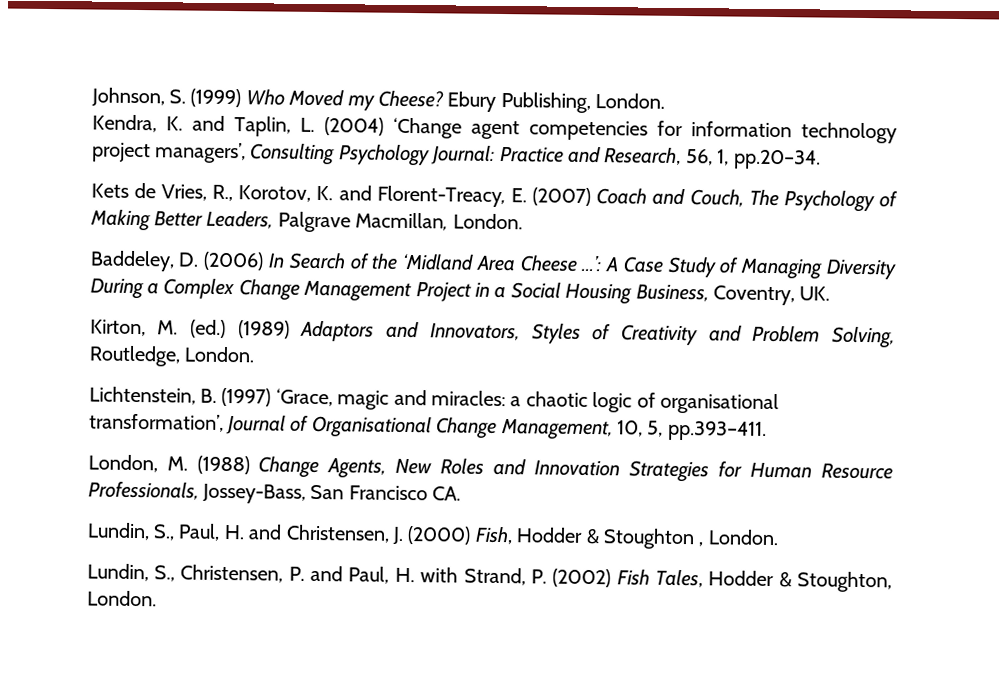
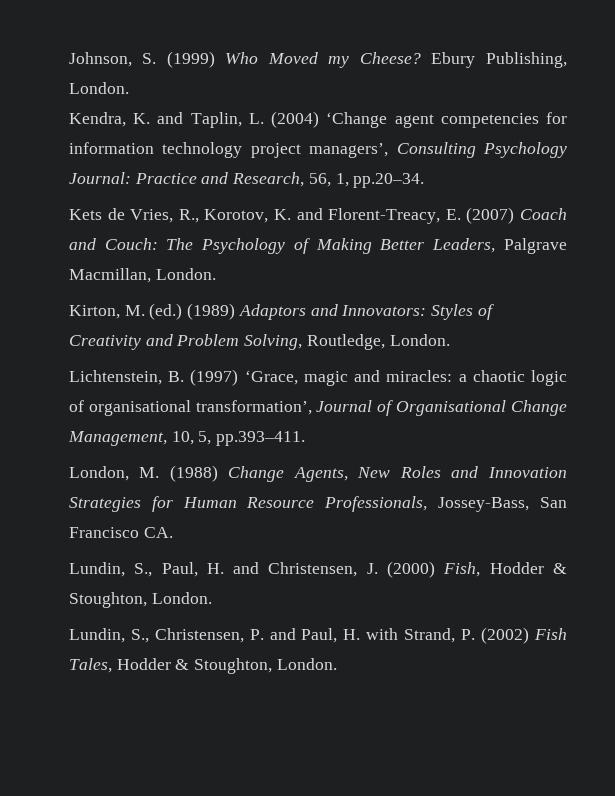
[689,189,744,208] Couch, -> [104,238,158,250] Couch:
[89,250,898,280] [89,278,831,306] // Baddeley, D. (2006) In Search of the ‘Midland Area Cheese ...’: A Case Study of Managing Diversity During a Complex Change Management Project in a Social Housing Business, Coventry, UK. -> (216, 274) none
[429,323,520,342] Innovators, -> [341,305,427,316] Innovators:
[603,528,704,550] Stoughton , -> [68,592,147,608] Stoughton,

